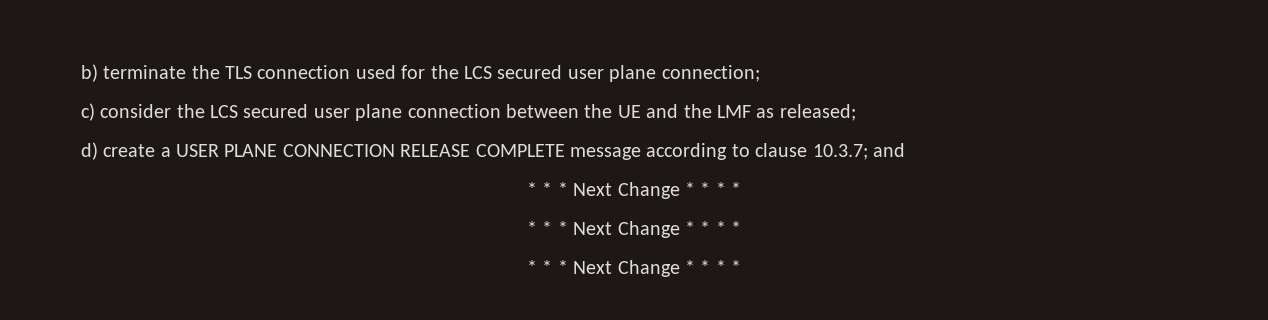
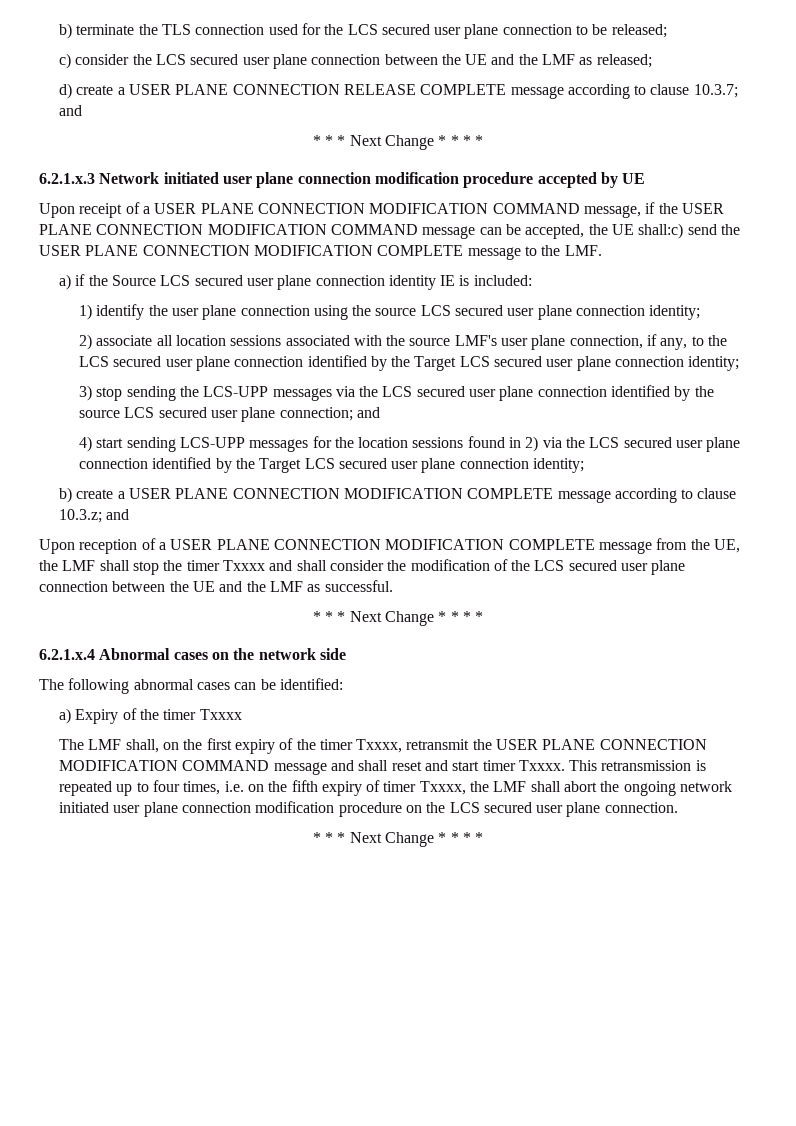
[661,65,760,82] connection; -> [502,24,667,38] connection to be released;
[526,221,742,238] // * * * Next Change * * * * -> [39,172,646,188] [39,202,724,218] [39,223,740,239] [39,245,602,260] [58,274,532,290] [78,304,701,320] [78,334,728,350] [78,355,740,371] [78,385,714,401] [78,407,380,422] [78,436,741,452] [78,457,585,473] [58,487,737,503] [58,509,130,523] [39,538,740,554] [39,559,686,575] [39,580,393,592] [312,611,484,626] [39,648,346,660] [39,678,343,694] [58,708,242,724] [58,738,707,754] [58,760,706,775] [58,780,733,796] [58,801,678,817] // 6.2.1.x.3 Network initiated user plane connection modification procedure accepted by UE // Upon receipt of a USER PLANE CONNECTION MODIFICATION COMMAND message, if the USER PLANE CONNECTION MODIFICATION COMMAND message can be accepted, the UE shall:c) send the USER PLANE CONNECTION MODIFICATION COMPLETE message to the LMF. // a) if the Source LCS secured user plane connection identity IE is included: // 1) identify the user plane connection using the source LCS secured user plane connection identity; // 2) associate all location sessions associated with the source LMF's user plane connection, if any, to the LCS secured user plane connection identified by the Target LCS secured user plane connection identity; // 3) stop sending the LCS-UPP messages via the LCS secured user plane connection identified by the source LCS secured user plane connection; and // 4) start sending LCS-UPP messages for the location sessions found in 2) via the LCS secured user plane connection identified by the Target LCS secured user plane connection identity; // b) create a USER PLANE CONNECTION MODIFICATION COMPLETE message according to clause 10.3.z; and // Upon reception of a USER PLANE CONNECTION MODIFICATION COMPLETE message from the UE, the LMF shall stop the timer Txxxx and shall consider the modification of the LCS secured user plane connection between the UE and the LMF as successful. // * * * Next Change * * * * // 6.2.1.x.4 Abnormal cases on the network side // The following abnormal cases can be identified: // a) Expiry of the timer Txxxx // The LMF shall, on the first expiry of the timer Txxxx, retransmit the USER PLANE CONNECTION MODIFICATION COMMAND message and shall reset and start timer Txxxx. This retransmission is repeated up to four times, i.e. on the fifth expiry of timer Txxxx, the LMF shall abort the ongoing network initiated user plane connection modification procedure on the LCS secured user plane connection.

